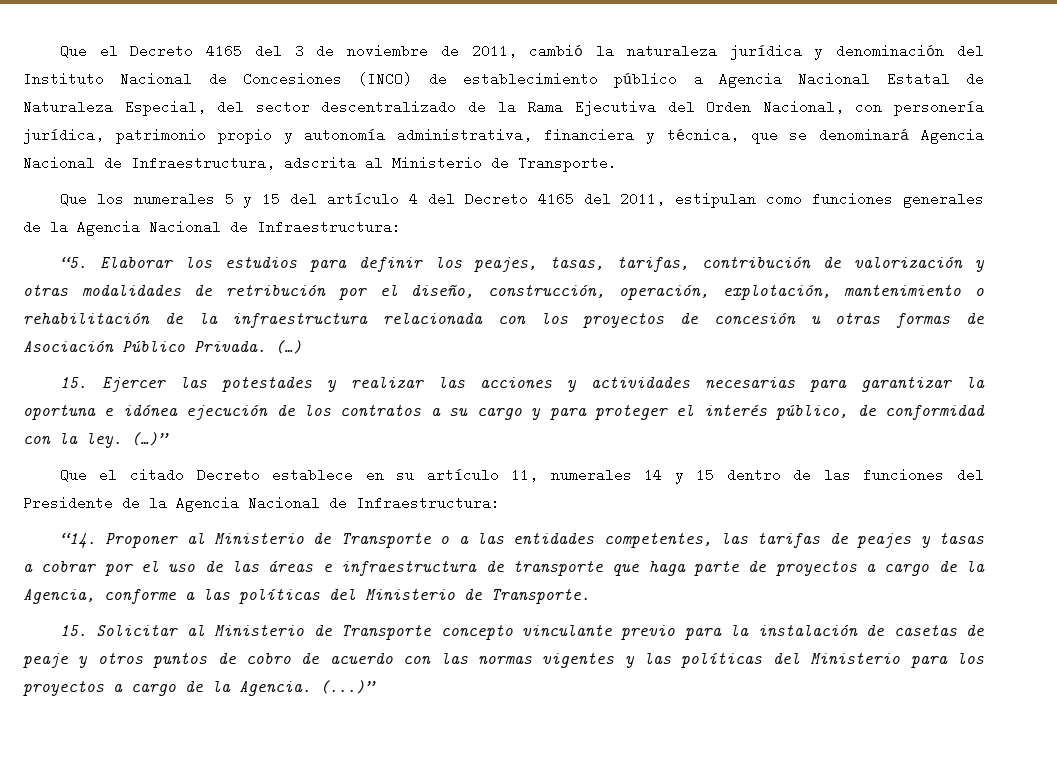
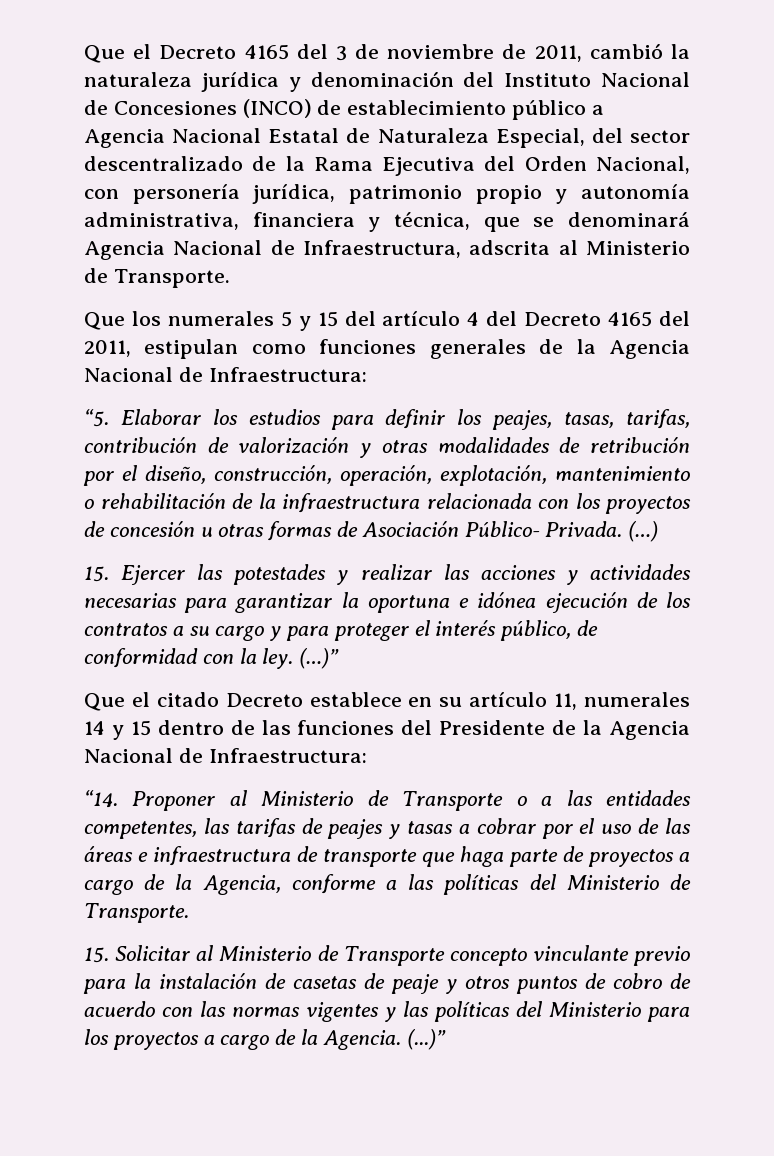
[122,340,185,352] Público -> [464,521,540,537] Público-

